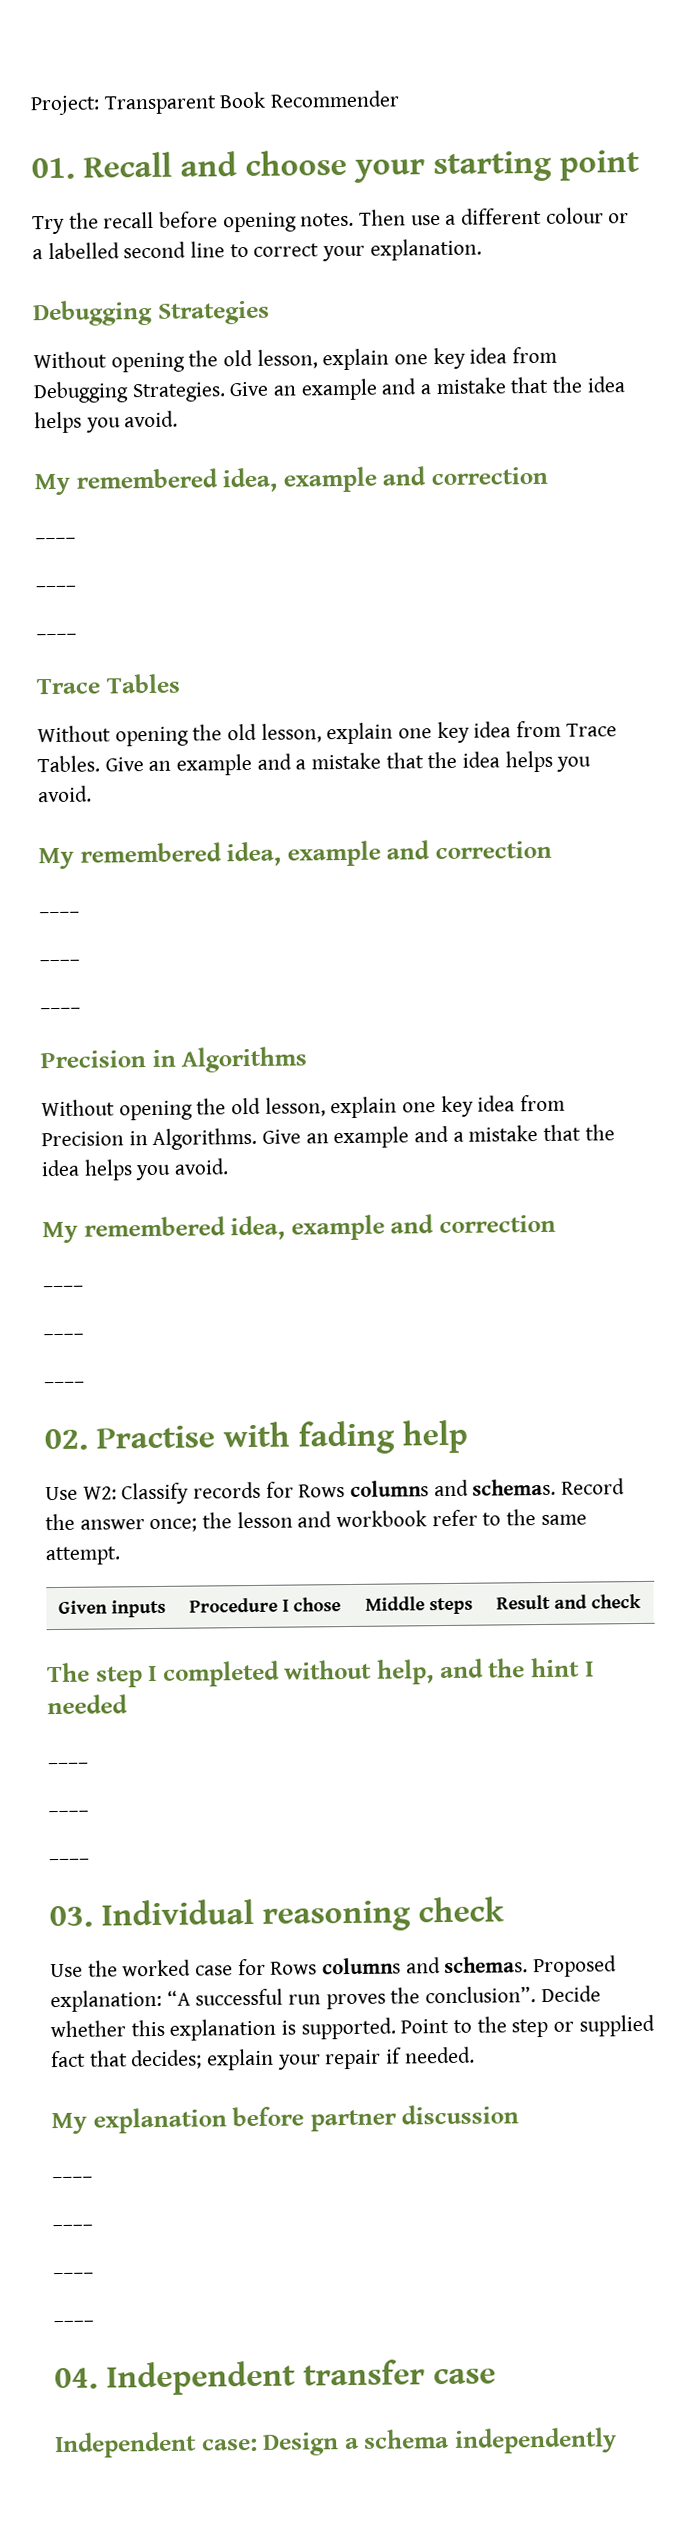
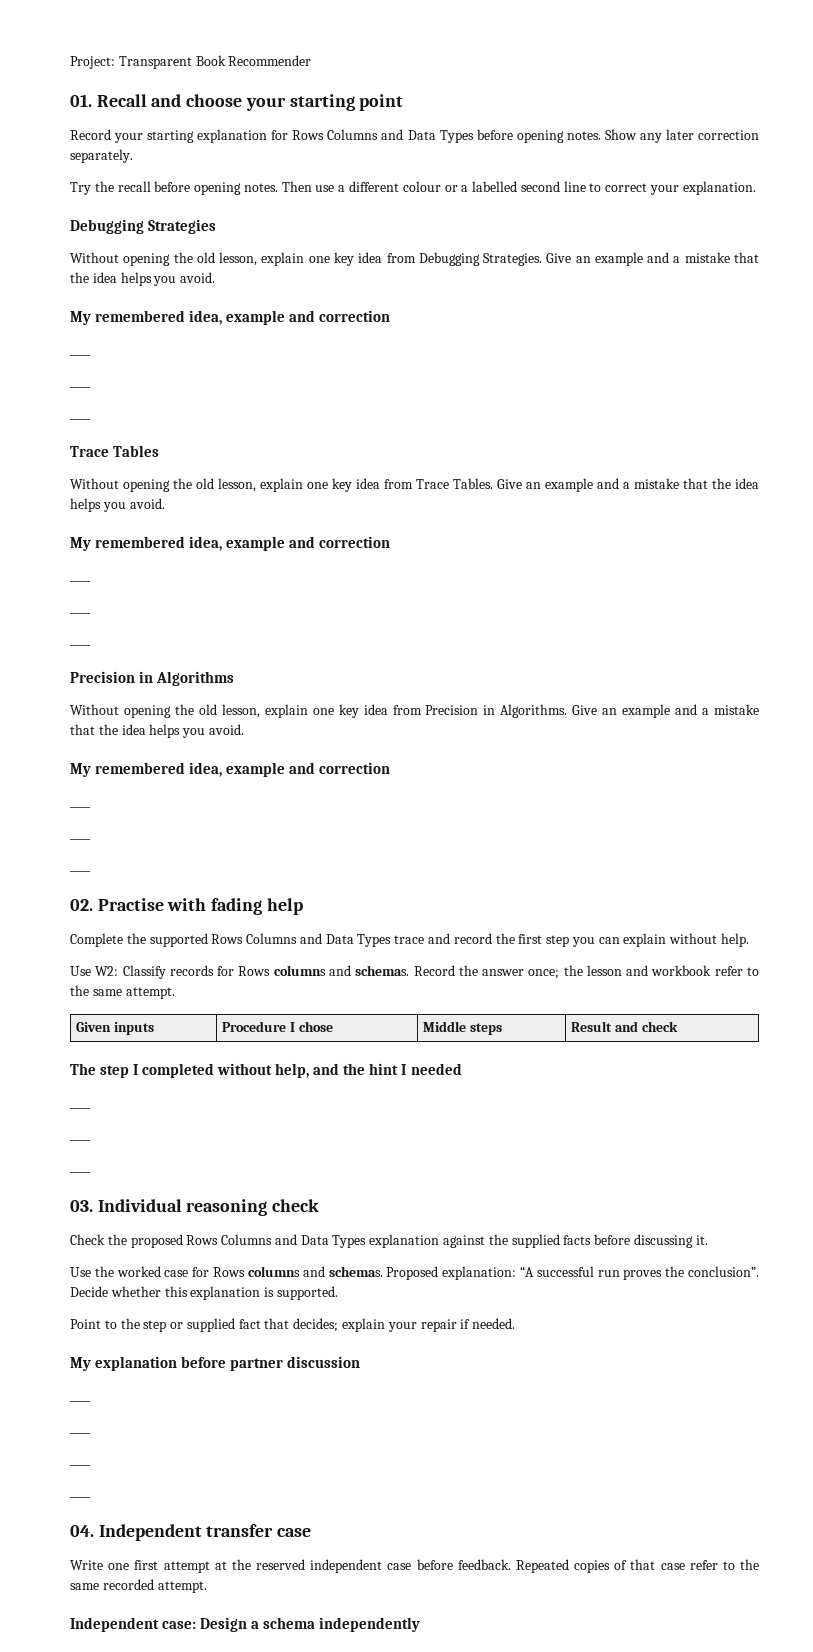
(640, 165) none -> [70,129,759,143] [70,149,133,163] // Record your starting explanation for Rows Columns and Data Types before opening notes. Show any later correction separately.
(468, 1436) none -> [70,933,750,947] // Complete the supported Rows Columns and Data Types trace and record the first step you can explain without help.
(504, 1909) none -> [70,1234,708,1248] // Check the proposed Rows Columns and Data Types explanation against the supplied facts before discussing it.
(396, 2028) none -> (338, 1293) //
(496, 2376) none -> [70,1559,759,1573] [70,1579,207,1593] // Write one first attempt at the reserved independent case before feedback. Repeated copies of that case refer to the same recorded attempt.

